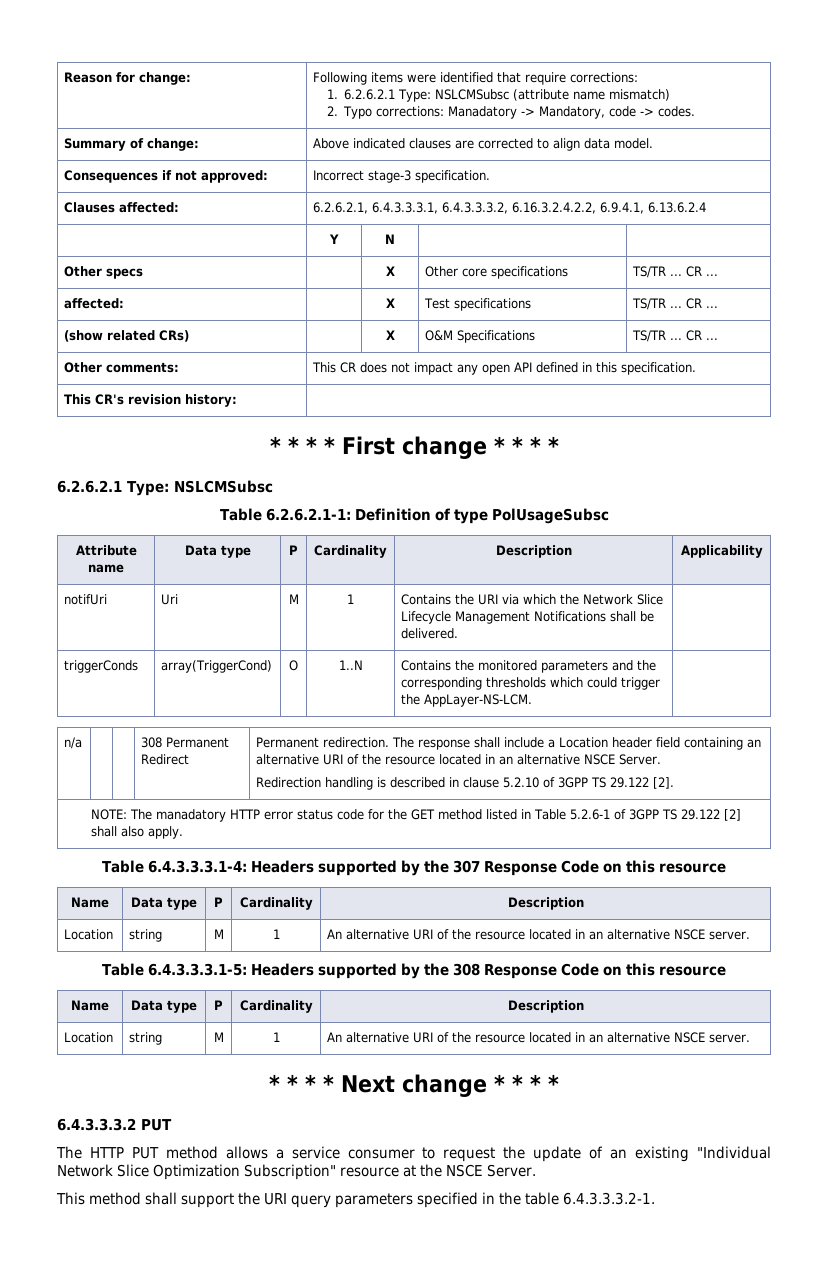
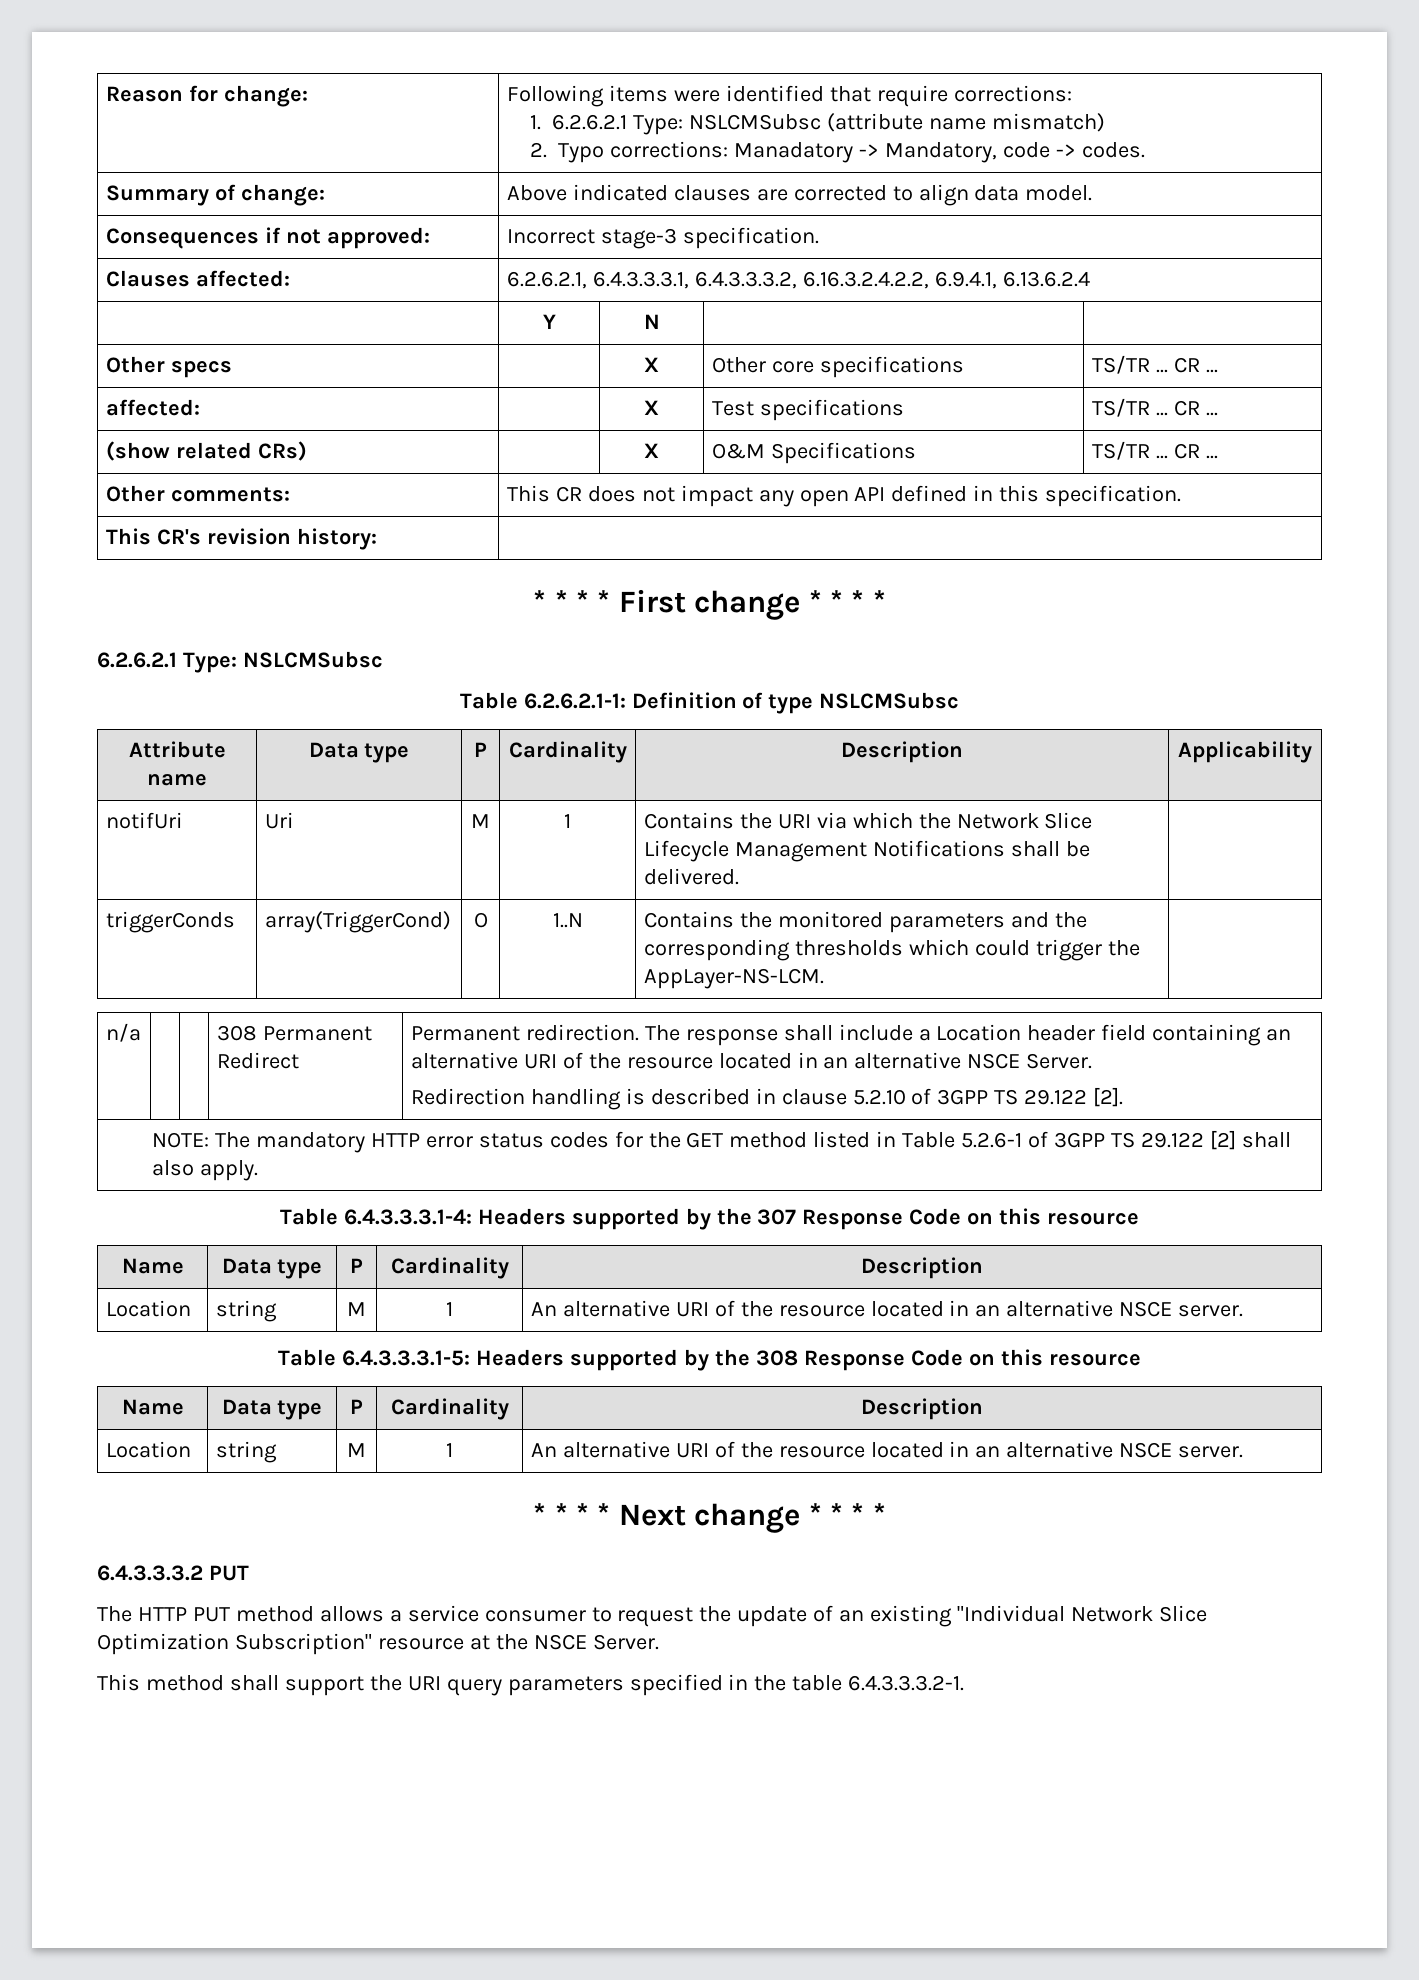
[491,508,609,524] PolUsageSubsc -> [819,692,960,709] NSLCMSubsc
[156,809,227,822] manadatory -> [255,1132,365,1153] mandatory
[337,809,365,820] code -> [549,1132,609,1148] codes

